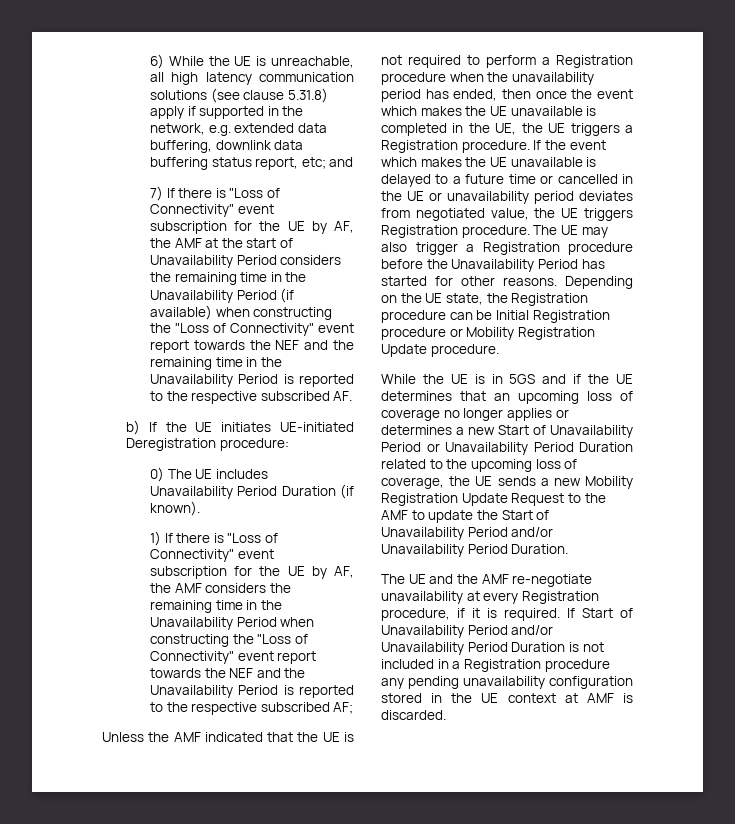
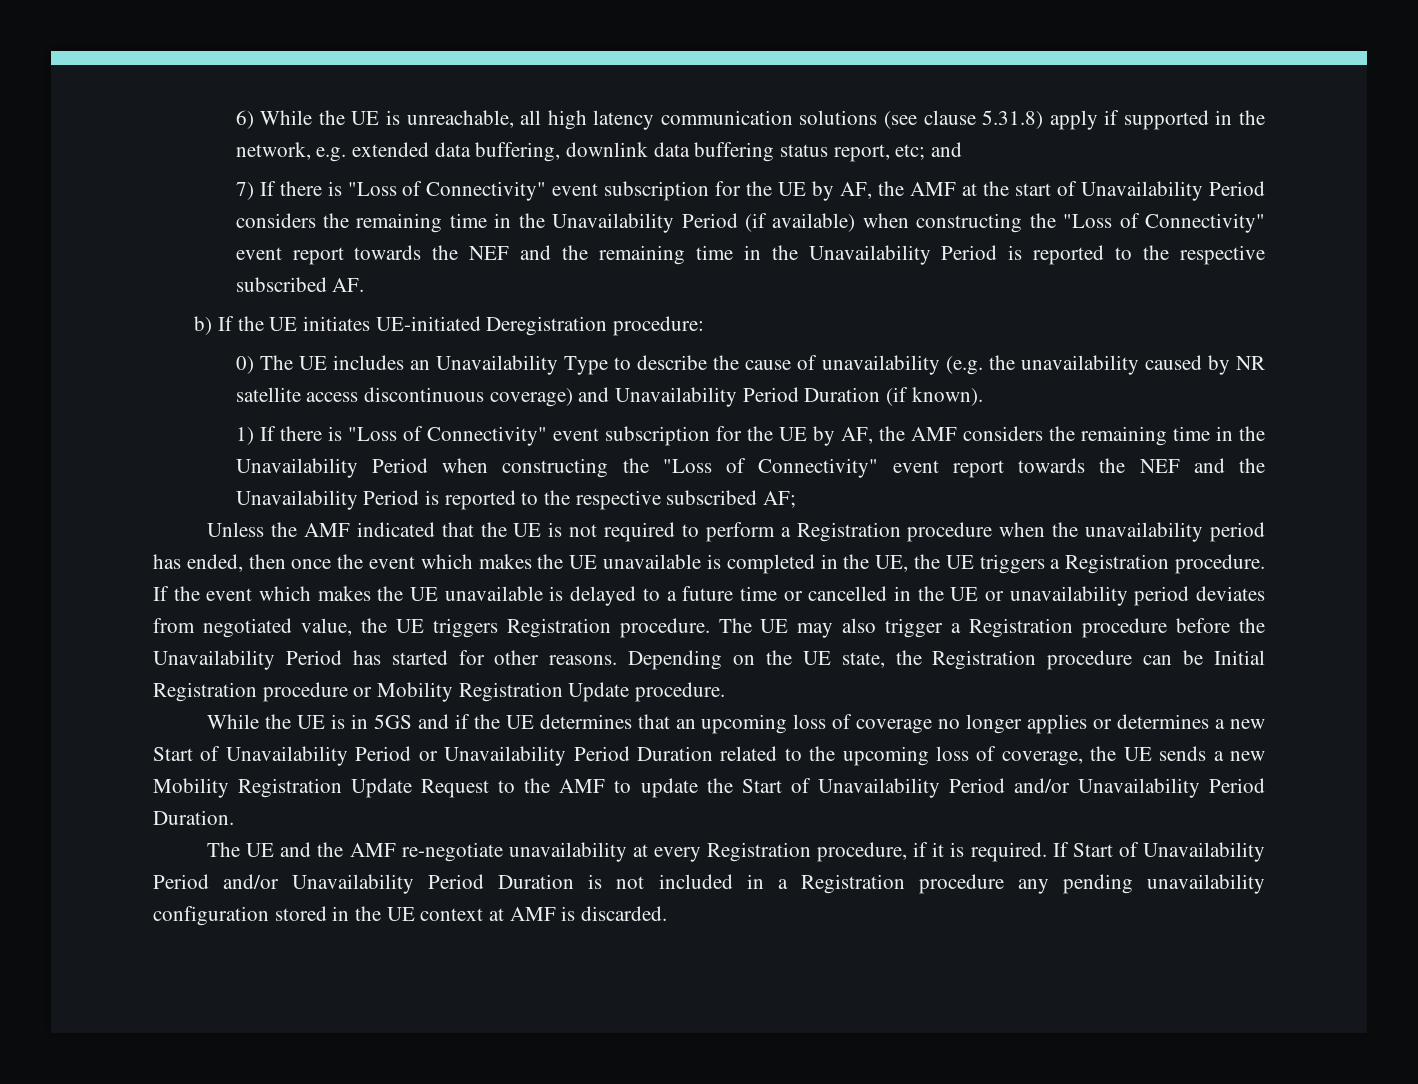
(268, 474) none -> [409,355,1265,375] [235,387,610,407] an Unavailability Type to describe the cause of unavailability (e.g. the unavailability caused by NR satellite access discontinuous coverage) and

